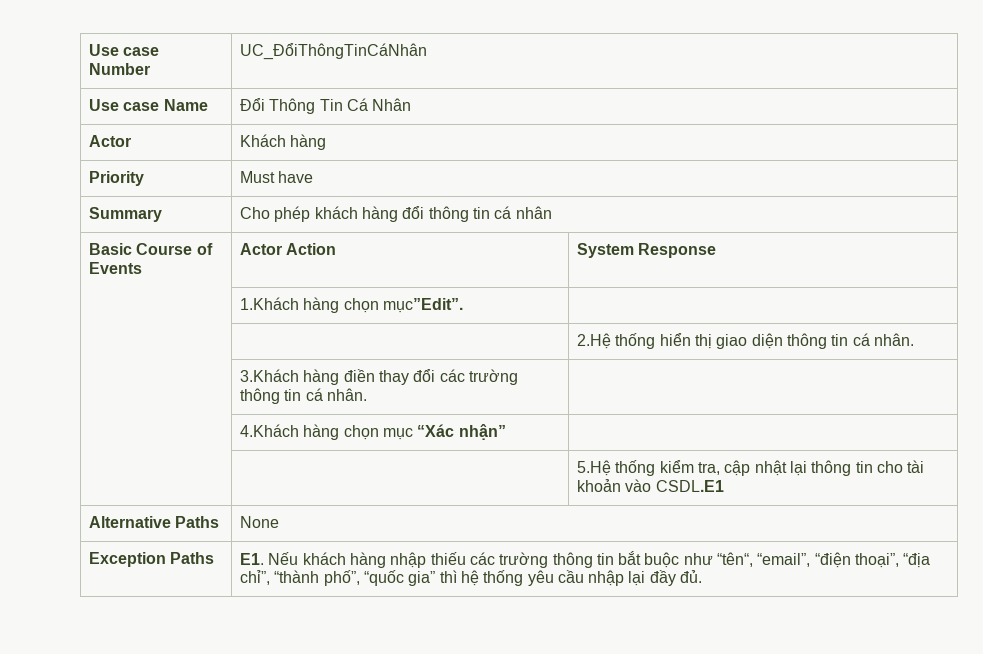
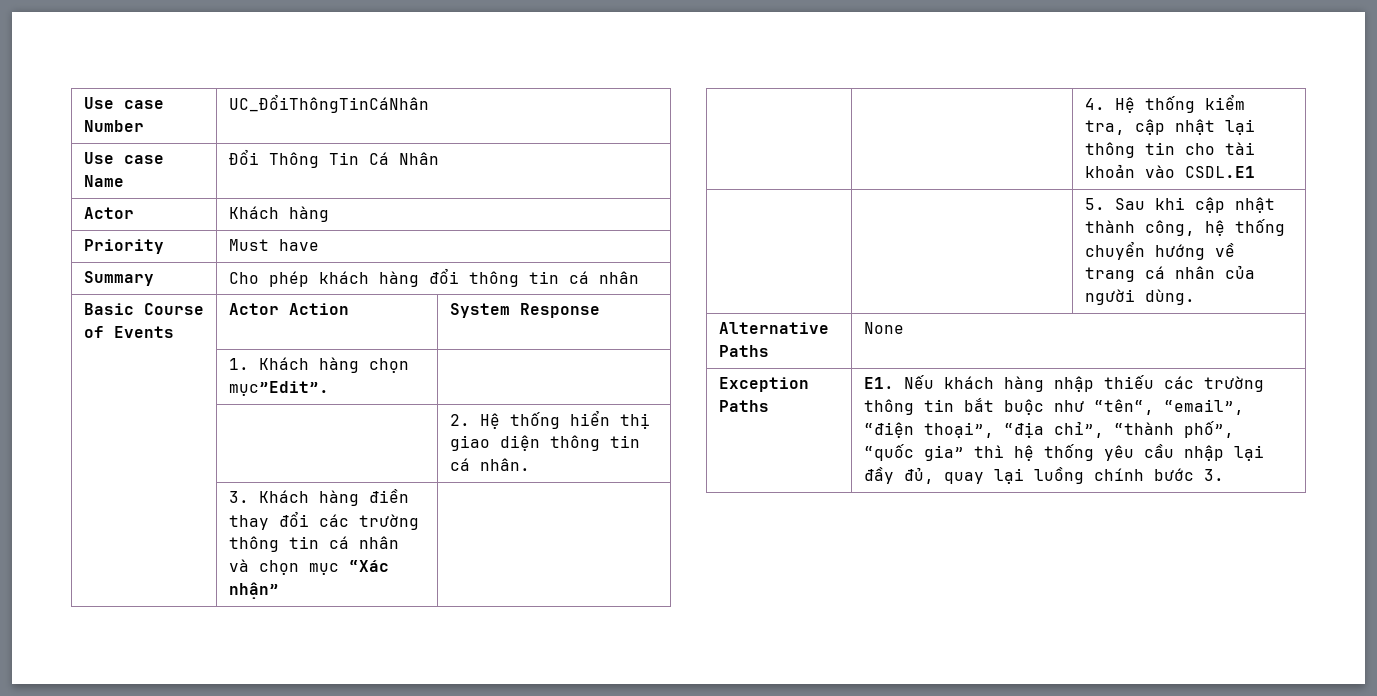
[239,297,299,310] 1.Khách -> [228,357,309,370] 1. Khách
[576,333,611,349] 2.Hệ -> [449,413,500,429] 2. Hệ
[239,369,299,382] 3.Khách -> [228,490,309,503] 3. Khách
[326,388,367,401] [239,424,340,440] nhân. | // | 4.Khách hàng -> [358,536,399,549] [228,559,249,572] nhân và
[576,460,611,476] 5.Hệ -> [1084,97,1135,113] 4. Hệ
(724, 486) none -> [1084,197,1275,213] [1084,219,1285,236] [1084,241,1235,260] [1084,265,1255,282] [1084,289,1195,305] // | | 5. Sau khi cập nhật thành công, hệ thống chuyển hướng về trang cá nhân của người dùng.
[680,570,703,583] đủ. -> [903,467,1224,484] đủ, quay lại luồng chính bước 3.

